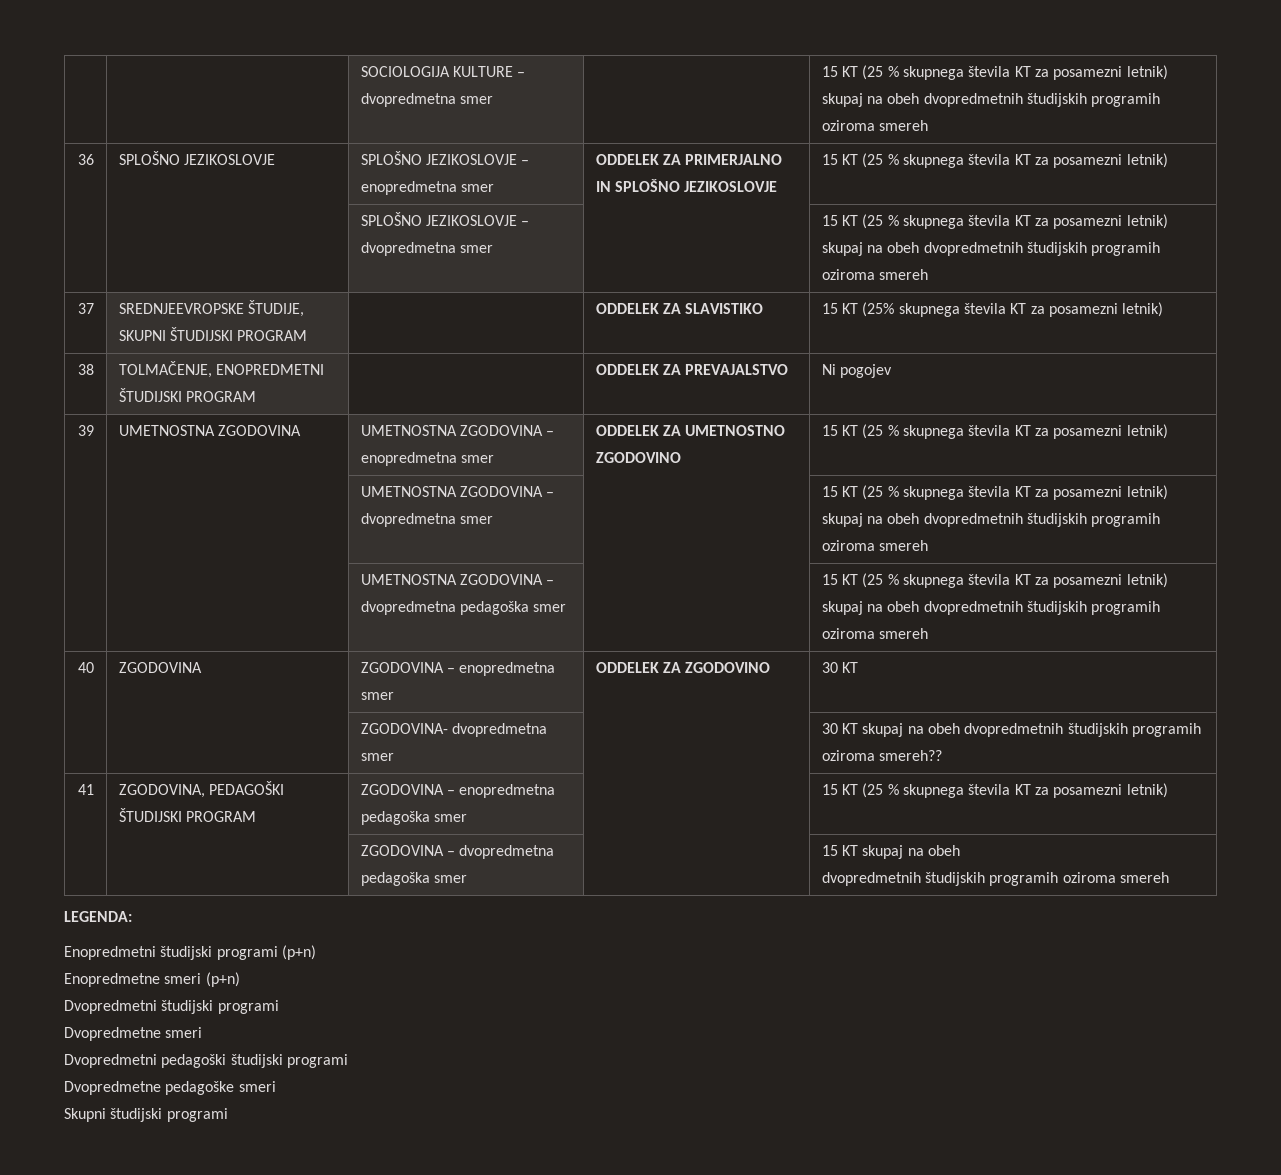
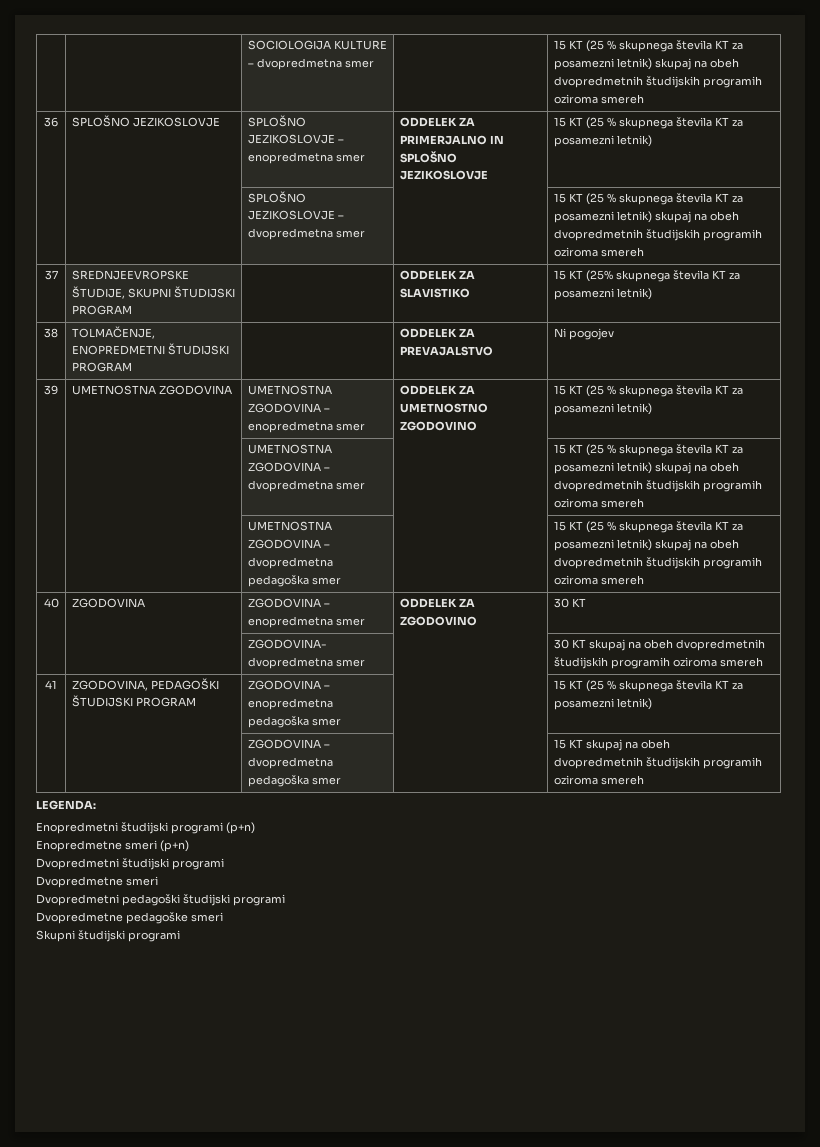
[878,750,942,761] smereh?? -> [719,657,763,667] smereh

